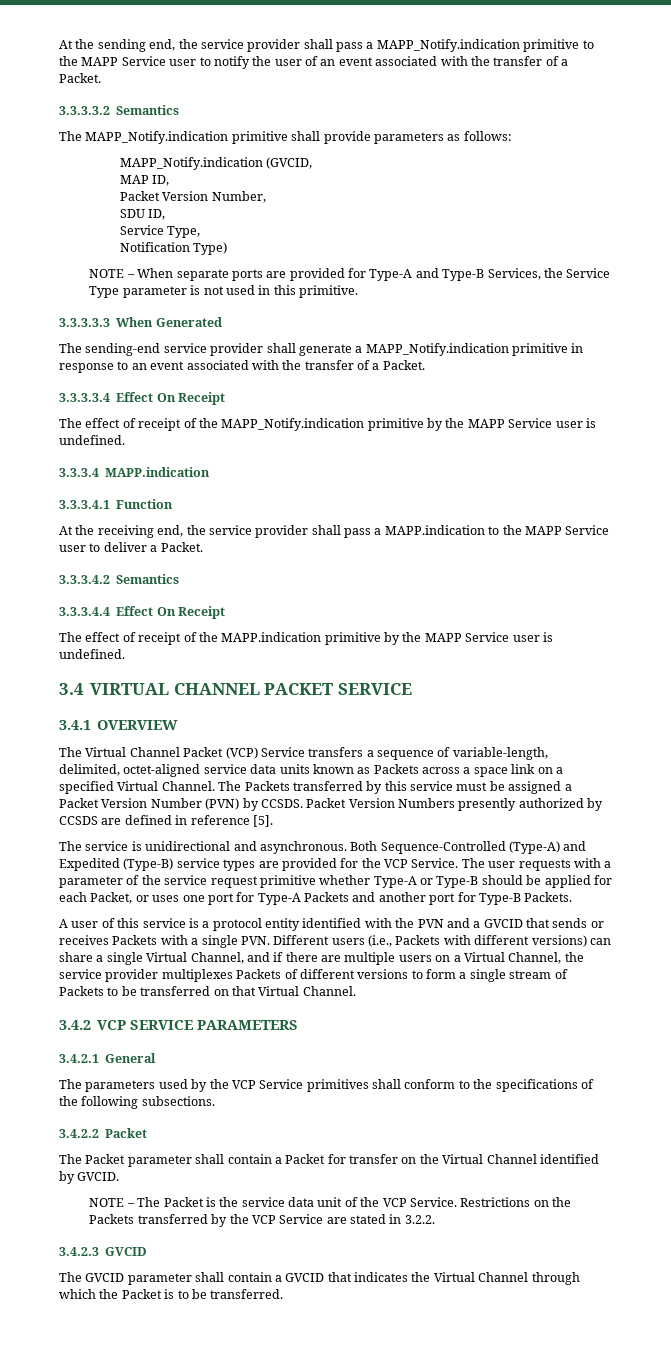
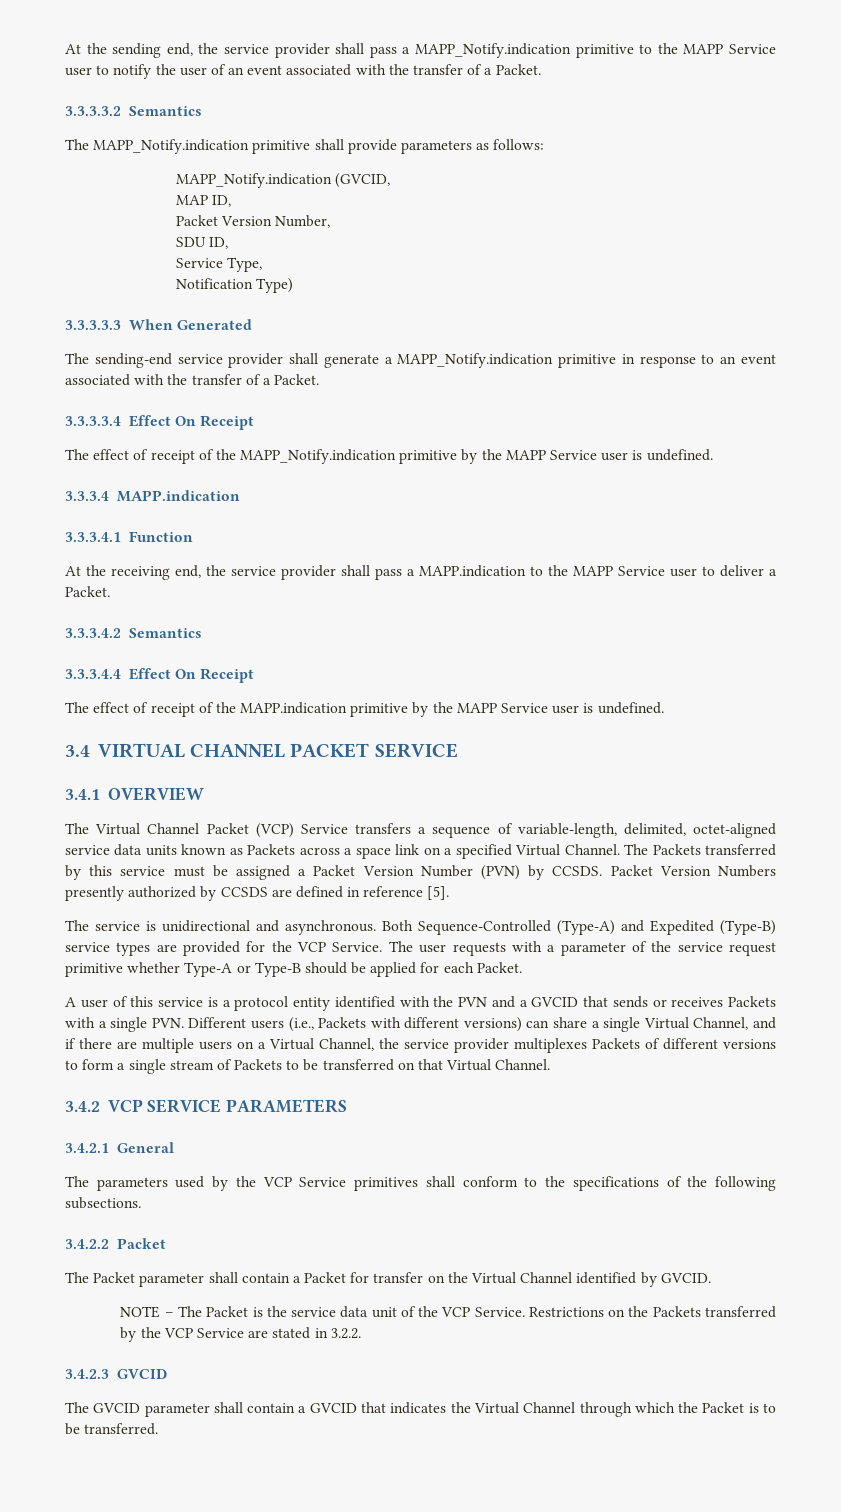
[89,268,611,281] [89,285,359,298] // NOTE – When separate ports are provided for Type-A and Type-B Services, the Service Type parameter is not used in this primitive. -> (294, 285) none
[90,892,573,905] Packet, or uses one port for Type-A Packets and another port for Type-B Packets. -> [476,962,522,973] Packet.

